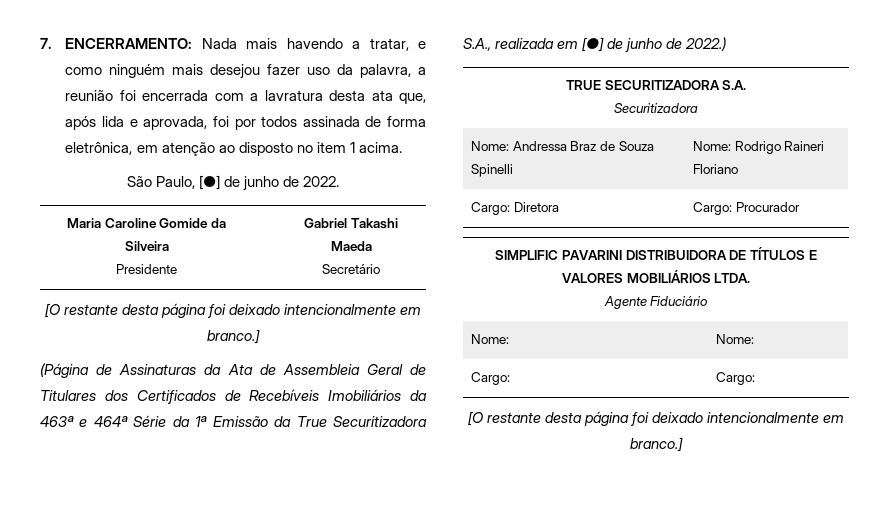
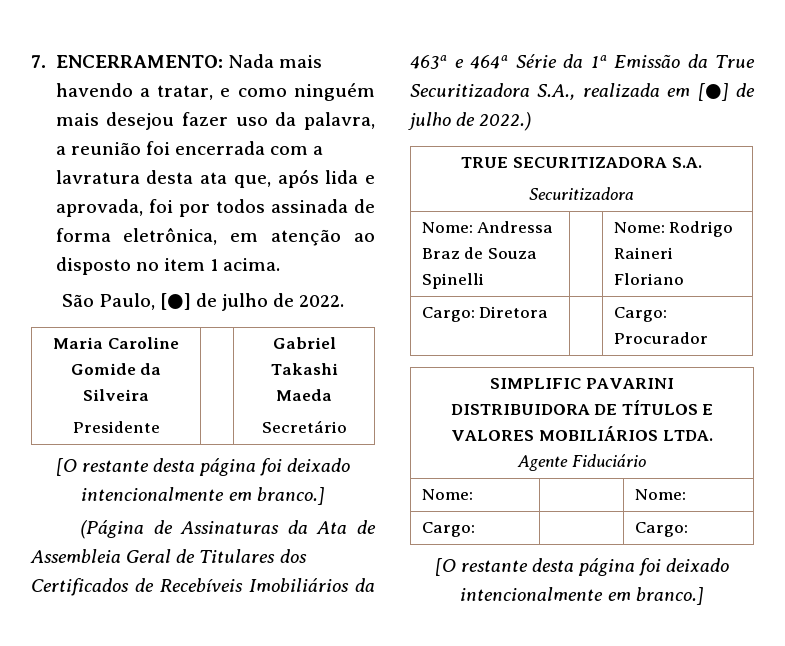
[243,176,280,191] junho -> [222,293,269,311] julho
[625,38,663,53] junho -> [408,112,451,130] julho

